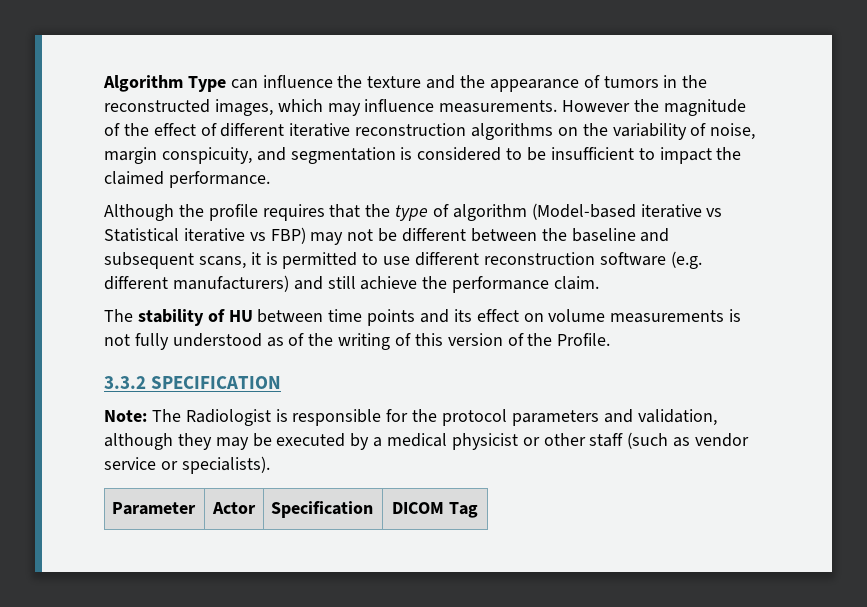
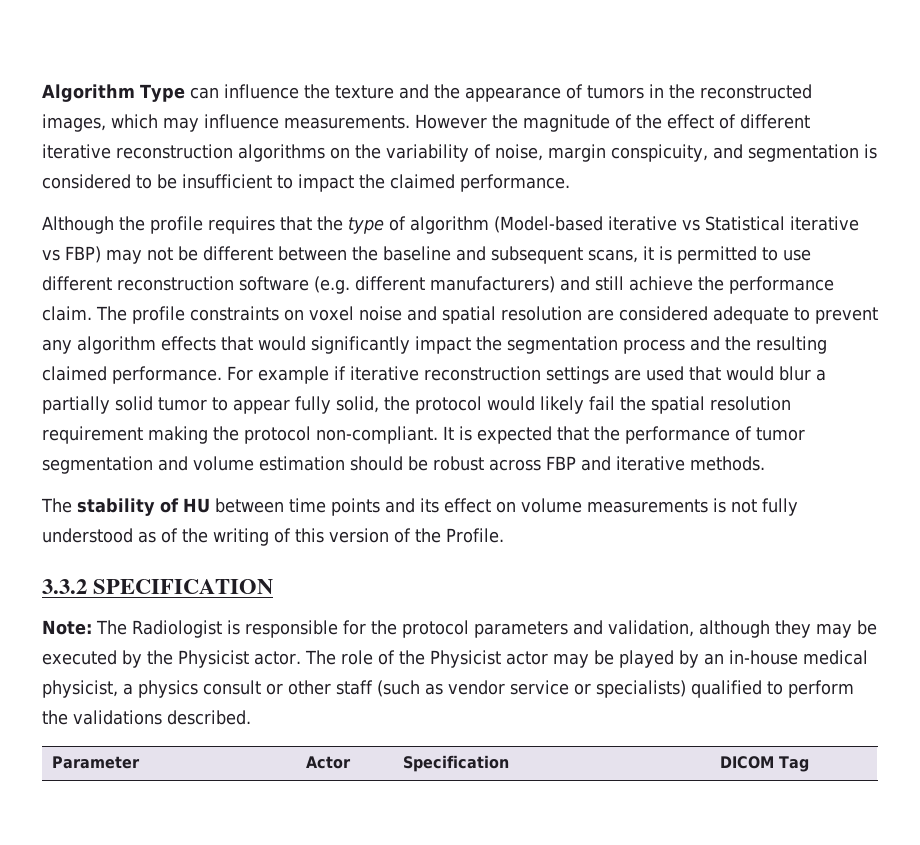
(600, 283) none -> [96,306,878,324] [42,336,827,354] [42,366,826,384] [42,396,791,414] [42,426,805,444] [42,456,765,474] The profile constraints on voxel noise and spatial resolution are considered adequate to prevent any algorithm effects that would significantly impact the segmentation process and the resulting claimed performance. For example if iterative reconstruction settings are used that would blur a partially solid tumor to appear fully solid, the protocol would likely fail the spatial resolution requirement making the protocol non-compliant. It is expected that the performance of tumor segmentation and volume estimation should be robust across FBP and iterative methods.
[373,433,518,450] a medical physicist -> [147,650,868,668] [42,680,261,698] the Physicist actor. The role of the Physicist actor may be played by an in-house medical physicist, a physics consult
[181,456,270,474] specialists). -> [596,680,854,698] [42,710,251,725] specialists) qualified to perform the validations described.

